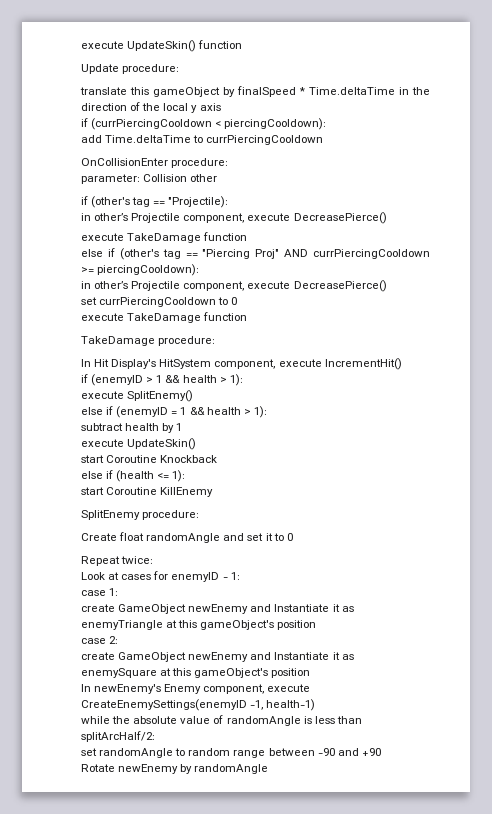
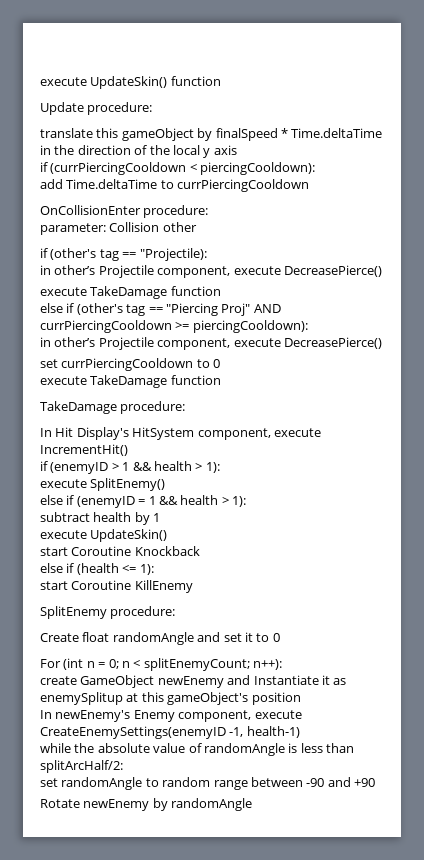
[81,556,154,566] [81,571,240,582] [81,588,119,596] [81,604,354,614] [81,620,317,630] [81,636,119,644] [81,652,354,662] [81,668,157,678] Repeat twice: // Look at cases for enemyID - 1: // case 1: // create GameObject newEnemy and Instantiate it as enemyTriangle at this gameObject's position // case 2: // create GameObject newEnemy and Instantiate it as enemySquare -> [40,658,282,671] [40,675,347,688] [40,692,123,705] For (int n = 0; n < splitEnemyCount; n++): // create GameObject newEnemy and Instantiate it as enemySplitup

